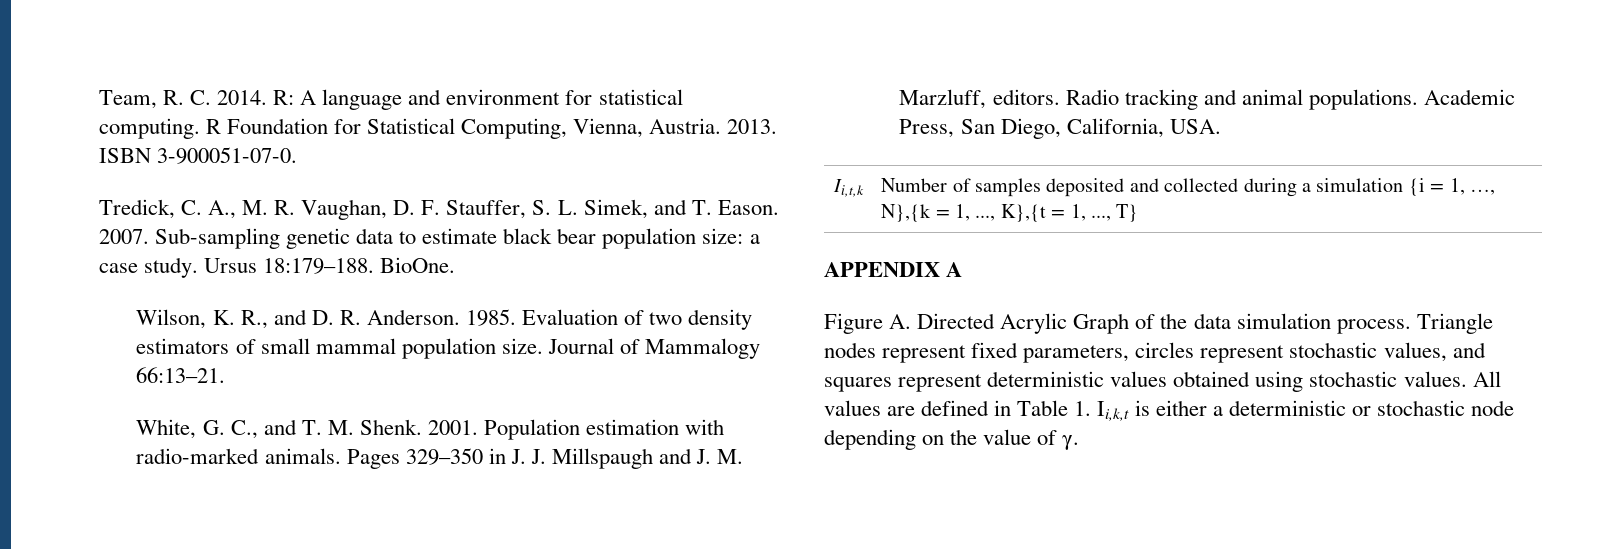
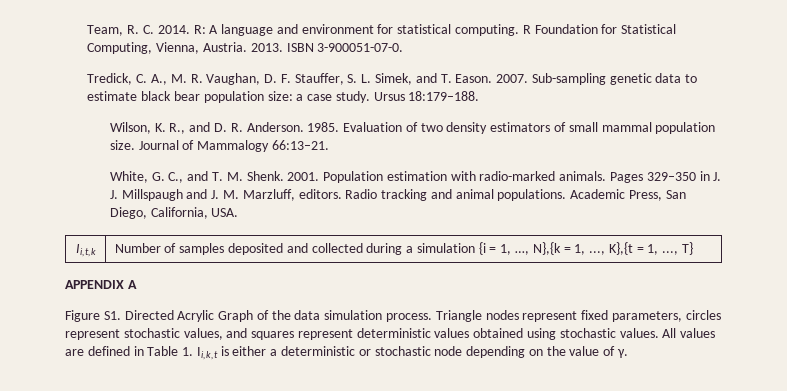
[380,257,456,273] BioOne. -> (480, 96) none
[889,314,912,329] A. -> [103,311,121,320] S1.

